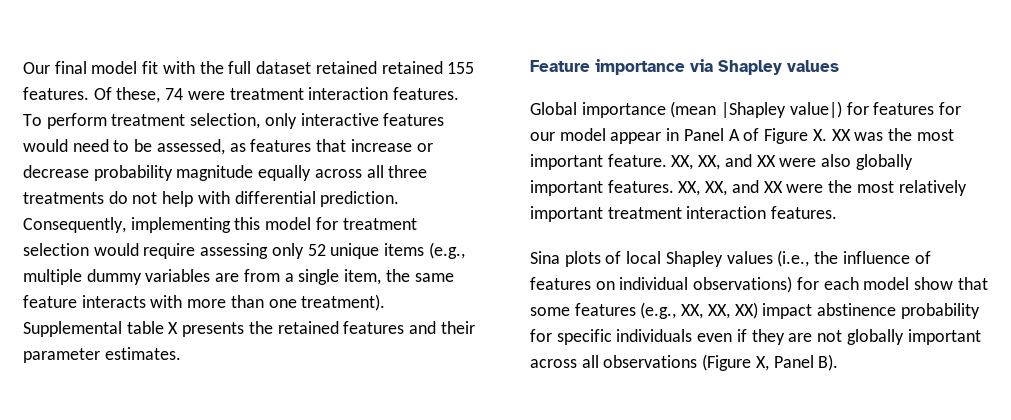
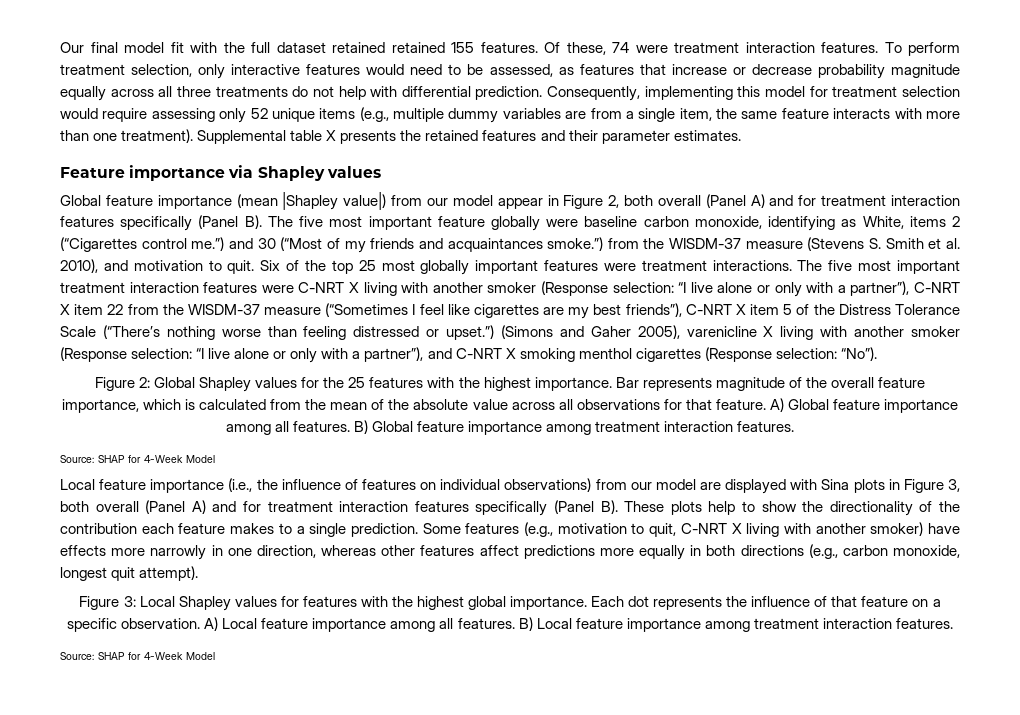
(577, 108) none -> [105,195,153,206] feature
[846,102,962,115] for features for -> [391,195,423,206] from
[683,128,954,144] [530,154,913,170] [530,180,967,196] [530,206,838,222] [530,251,773,267] Panel A of Figure X. XX was the most important feature. XX, XX, and XX were also globally important features. XX, XX, and XX were the most relatively important treatment interaction features. // Sina plots of local Shapley values -> [563,194,961,209] [60,215,960,231] [60,237,960,253] [60,259,961,275] [60,281,961,297] [60,303,960,319] [60,325,961,340] [60,347,877,363] [95,377,925,392] [62,398,958,413] [225,420,795,435] [60,455,216,463] [60,479,225,493] Figure 2, both overall (Panel A) and for treatment interaction features specifically (Panel B). The five most important feature globally were baseline carbon monoxide, identifying as White, items 2 (“Cigarettes control me.”) and 30 (“Most of my friends and acquaintances smoke.”) from the WISDM-37 measure (Stevens S. Smith et al. 2010), and motivation to quit. Six of the top 25 most globally important features were treatment interactions. The five most important treatment interaction features were C-NRT X living with another smoker (Response selection: “I live alone or only with a partner”), C-NRT X item 22 from the WISDM-37 measure (“Sometimes I feel like cigarettes are my best friends”), C-NRT X item 5 of the Distress Tolerance Scale (“There’s nothing worse than feeling distressed or upset.”) (Simons and Gaher 2005), varenicline X living with another smoker (Response selection: “I live alone or only with a partner”), and C-NRT X smoking menthol cigarettes (Response selection: “No”). // Figure 2: Global Shapley values for the 25 features with the highest importance. Bar represents magnitude of the overall feature importance, which is calculated from the mean of the absolute value across all observations for that feature. A) Global feature importance among all features. B) Global feature importance among treatment interaction features. // Source: SHAP for 4-Week Model // Local feature importance
[796,277,988,290] [530,302,980,319] [530,329,981,345] [530,354,839,371] for each model show that some features (e.g., XX, XX, XX) impact abstinence probability for specific individuals even if they are not globally important across all observations (Figure X, Panel B). -> [595,479,960,494] [60,500,961,516] [60,522,961,537] [60,544,960,560] [60,566,199,581] [79,596,941,611] [67,617,953,632] [60,652,216,660] from our model are displayed with Sina plots in Figure 3, both overall (Panel A) and for treatment interaction features specifically (Panel B). These plots help to show the directionality of the contribution each feature makes to a single prediction. Some features (e.g., motivation to quit, C-NRT X living with another smoker) have effects more narrowly in one direction, whereas other features affect predictions more equally in both directions (e.g., carbon monoxide, longest quit attempt). // Figure 3: Local Shapley values for features with the highest global importance. Each dot represents the influence of that feature on a specific observation. A) Local feature importance among all features. B) Local feature importance among treatment interaction features. // Source: SHAP for 4-Week Model

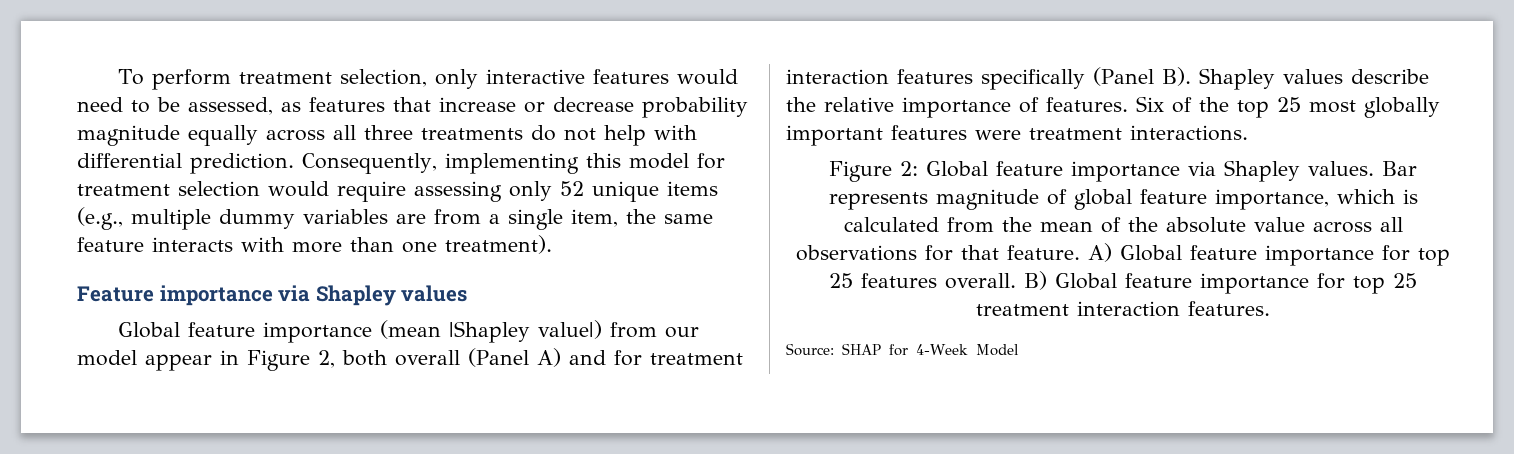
[60,42,878,55] Our final model fit with the full dataset retained retained 155 features. Of these, 74 were treatment interaction features. -> (118, 77) none
[197,130,741,144] Supplemental table X presents the retained features and their parameter estimates. -> (552, 244) none
[267,216,960,231] [60,237,960,253] [60,259,255,274] The five most important feature globally were baseline carbon monoxide, identifying as White, items 2 (“Cigarettes control me.”) and 30 (“Most of my friends and acquaintances smoke.”) from the WISDM-37 measure (Stevens S. Smith et al. 2010), and motivation to quit. -> [1198,68,1429,90] [786,97,1128,118] Shapley values describe the relative importance of features.
[797,260,961,274] [60,281,961,297] [60,303,960,319] [60,325,961,340] [60,347,877,363] [95,377,612,392] The five most important treatment interaction features were C-NRT X living with another smoker (Response selection: “I live alone or only with a partner”), C-NRT X item 22 from the WISDM-37 measure (“Sometimes I feel like cigarettes are my best friends”), C-NRT X item 5 of the Distress Tolerance Scale (“There’s nothing worse than feeling distressed or upset.”) (Simons and Gaher 2005), varenicline X living with another smoker (Response selection: “I live alone or only with a partner”), and C-NRT X smoking menthol cigarettes (Response selection: “No”). // Figure 2: Global Shapley values for the 25 features with the highest importance. -> [829,160,1374,182] // Figure 2: Global feature importance via Shapley values.
[805,377,874,388] the overall -> [1073,189,1132,210] global
[225,421,350,435] among all features. -> [1382,245,1450,266] [829,273,1016,289] for top 25 features overall.
[546,421,795,435] [60,455,216,463] [60,478,960,494] [60,500,961,516] [60,522,961,537] [60,544,960,560] [60,566,199,581] [79,596,941,611] [67,617,953,632] [60,652,216,660] among treatment interaction features. // Source: SHAP for 4-Week Model // Local feature importance (i.e., the influence of features on individual observations) from our model are displayed with Sina plots in Figure 3, both overall (Panel A) and for treatment interaction features specifically (Panel B). These plots help to show the directionality of the contribution each feature makes to a single prediction. Some features (e.g., motivation to quit, C-NRT X living with another smoker) have effects more narrowly in one direction, whereas other features affect predictions more equally in both directions (e.g., carbon monoxide, longest quit attempt). // Figure 3: Local Shapley values for features with the highest global importance. Each dot represents the influence of that feature on a specific observation. A) Local feature importance among all features. B) Local feature importance among treatment interaction features. // Source: SHAP for 4-Week Model -> [1317,273,1417,294] [976,301,1270,317] [786,343,1019,356] for top 25 treatment interaction features. // Source: SHAP for 4-Week Model

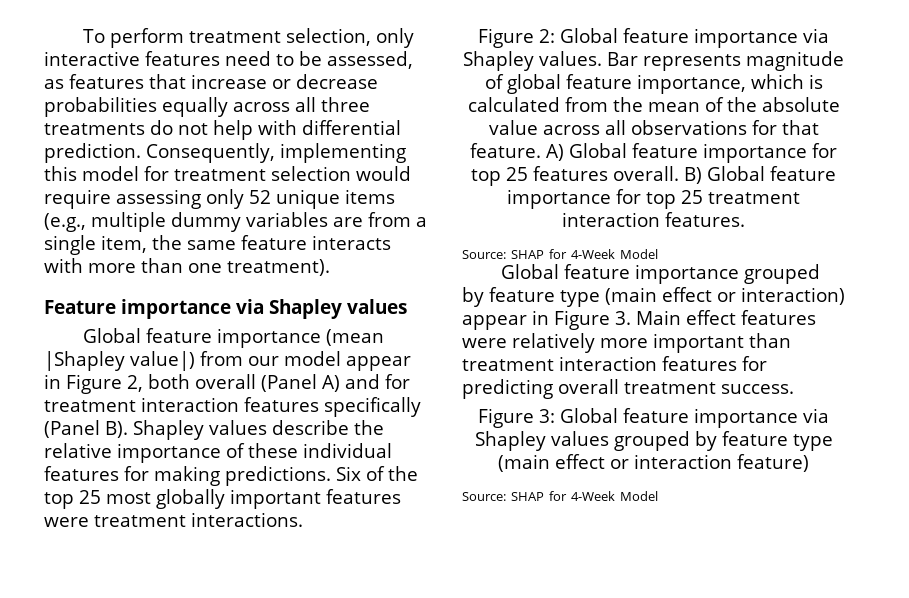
[677,69,739,85] would -> (220, 58) none
[642,97,748,118] [77,125,180,146] probability magnitude -> [44,97,157,117] probabilities
[1046,97,1128,112] features. -> [248,443,392,458] [44,466,331,486] these individual features for making predictions.
(1019, 350) none -> [500,264,820,284] [462,287,845,307] [462,310,816,330] [462,333,791,353] [462,356,767,371] [462,379,794,399] [478,408,829,428] [474,431,833,451] [498,454,809,472] [462,491,658,501] // Global feature importance grouped by feature type (main effect or interaction) appear in Figure 3. Main effect features were relatively more important than treatment interaction features for predicting overall treatment success. // Figure 3: Global feature importance via Shapley values grouped by feature type (main effect or interaction feature) // Source: SHAP for 4-Week Model

